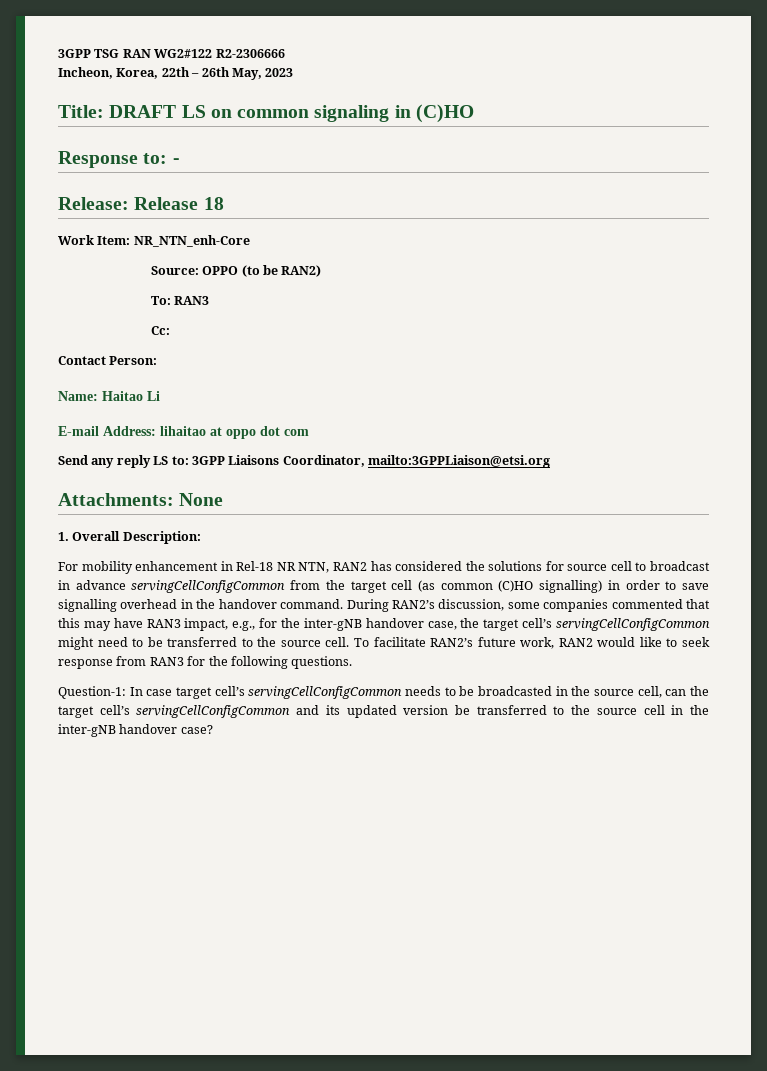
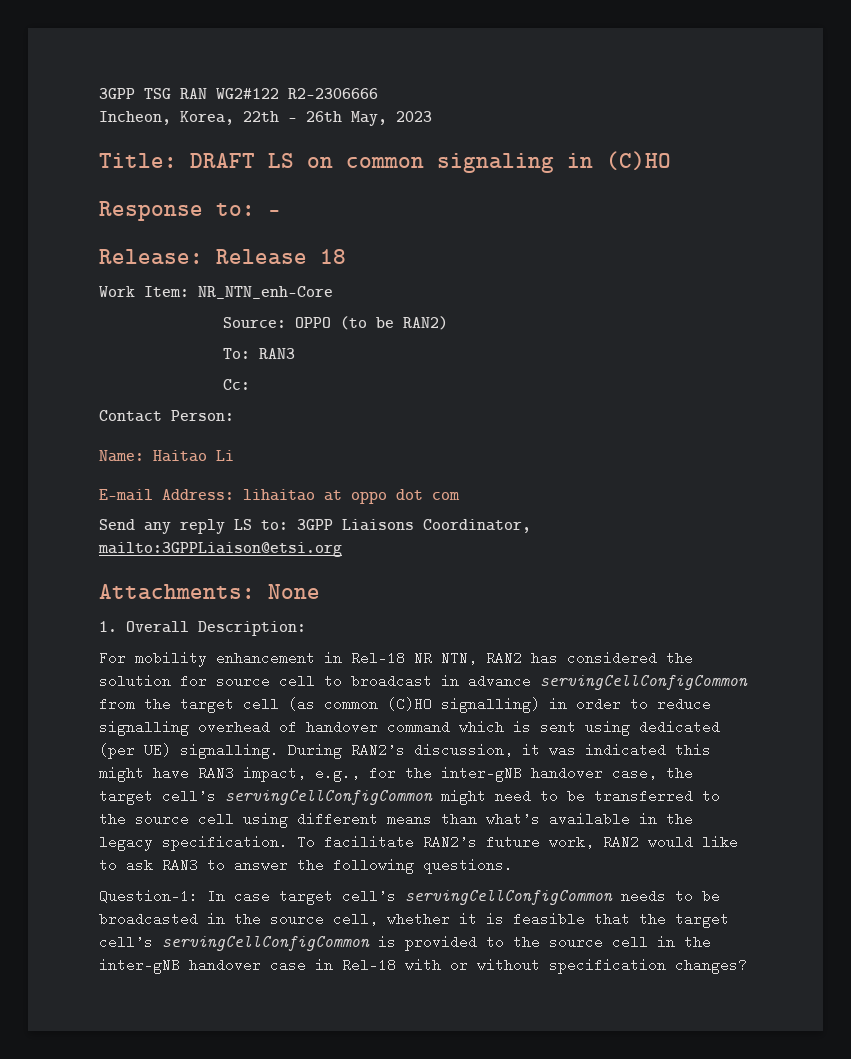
[488,561,543,571] solutions -> [99,675,171,686] solution
[681,583,709,590] save -> [657,697,711,711] reduce
[180,599,710,612] [58,618,111,631] in the handover command. During RAN2’s discussion, some companies commented that this may -> [279,720,720,736] [99,743,711,759] [99,767,144,782] of handover command which is sent using dedicated (per UE) signalling. During RAN2’s discussion, it was indicated this might
[325,637,350,647] cell. -> [198,812,693,828] [99,835,288,851] cell using different means than what’s available in the legacy specification.
[681,637,710,647] [58,656,206,669] seek response from RAN3 for -> [126,858,288,872] ask RAN3 to answer
[665,686,709,696] [58,705,547,718] can the target cell’s servingCellConfigCommon and its updated version be transferred -> [387,912,729,928] [99,935,477,951] whether it is feasible that the target cell’s servingCellConfigCommon is provided
[180,725,213,734] case? -> [270,958,747,974] case in Rel-18 with or without specification changes?

